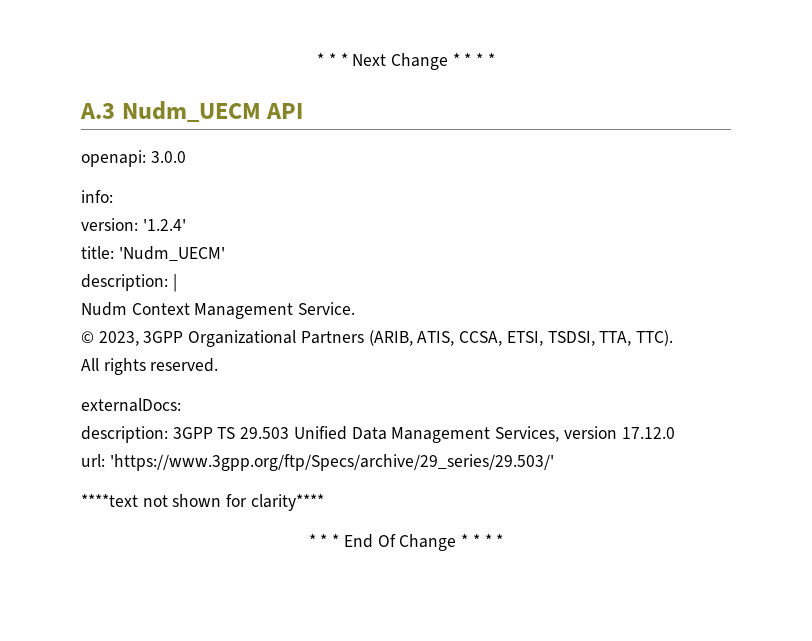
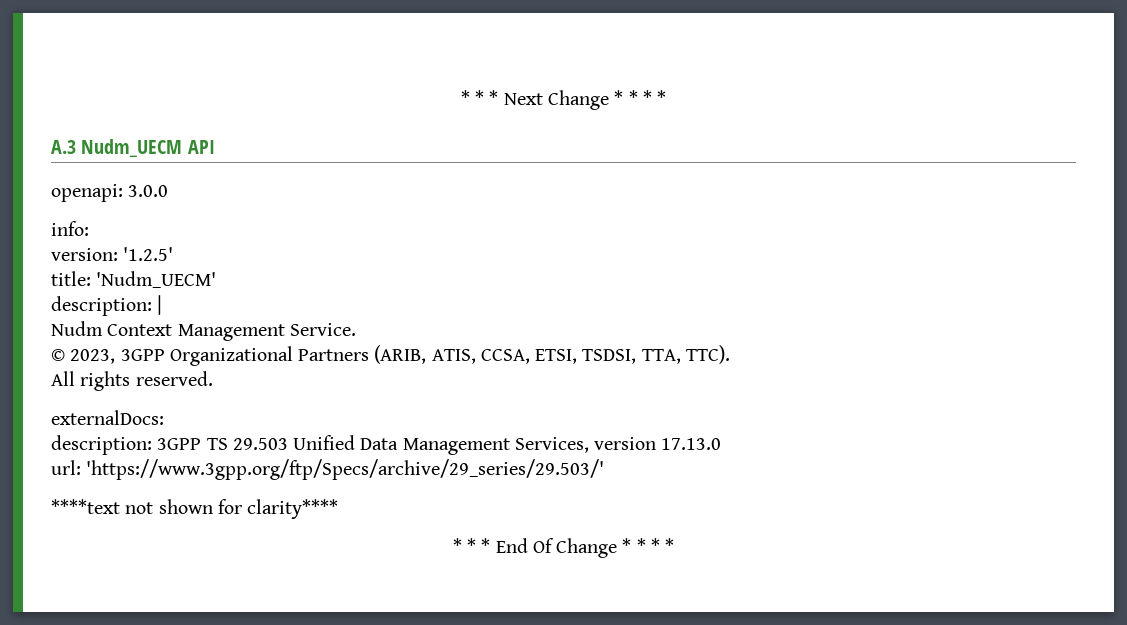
[142,219,186,231] '1.2.4' -> [123,247,174,261] '1.2.5'
[621,427,675,439] 17.12.0 -> [661,438,722,450] 17.13.0

